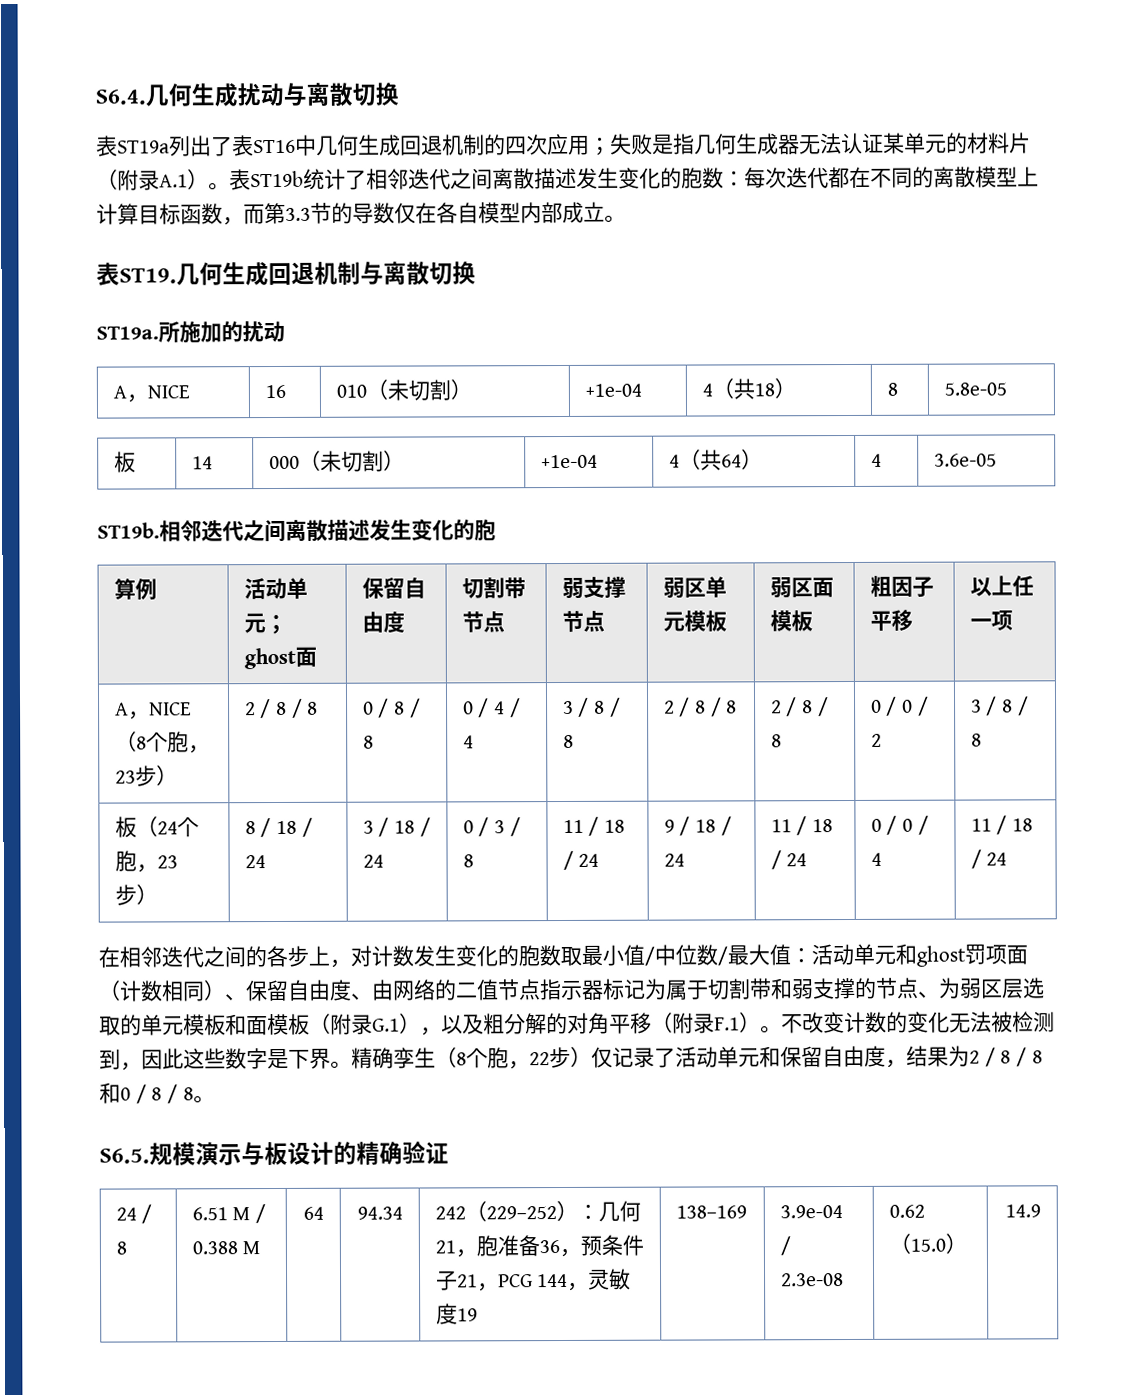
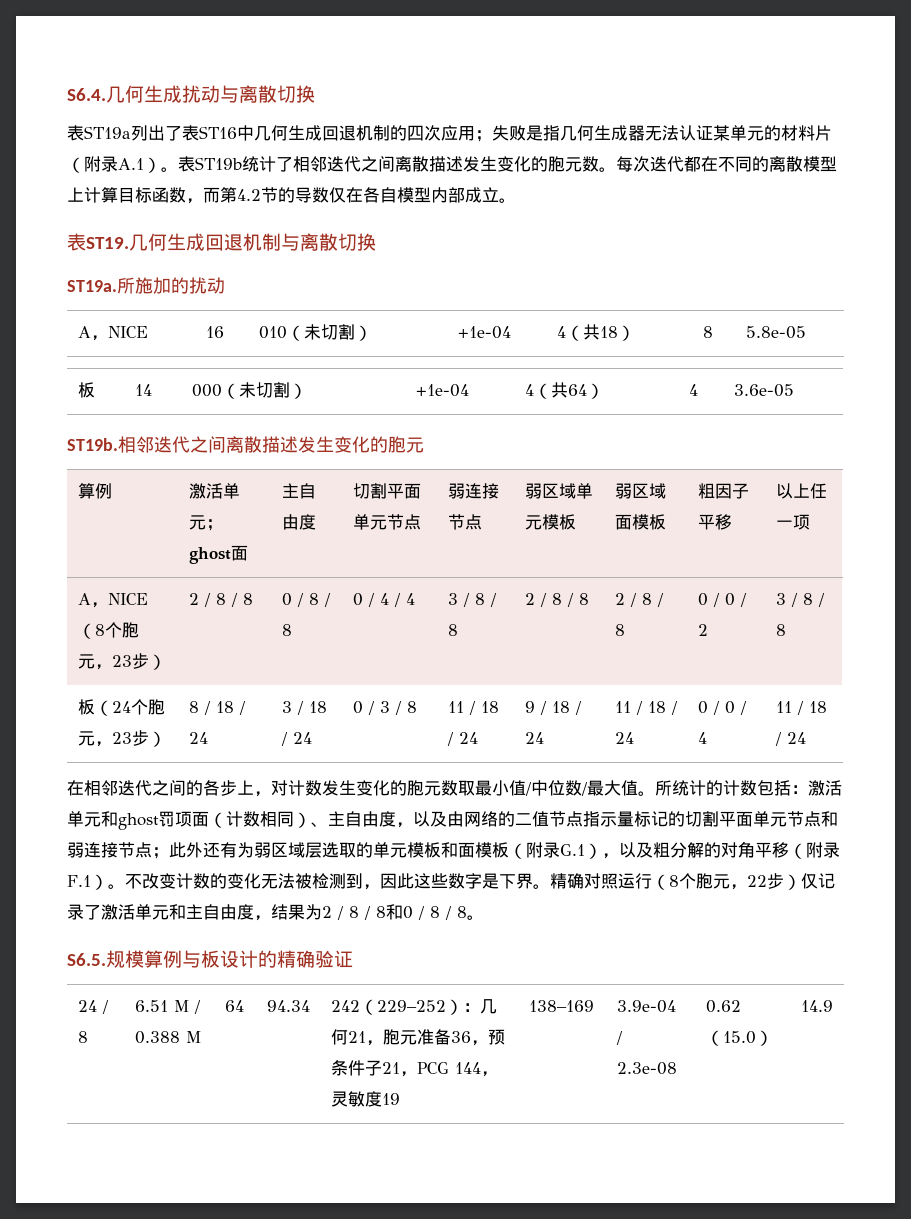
[702,167,745,189] 数： -> [565,156,616,172] 元数。
[285,207,311,221] 3.3 -> [237,189,261,201] 4.2
(496, 530) none -> [406,437,424,453] 元
[243,577,287,600] 活动 -> [188,483,223,499] 激活
[361,577,405,599] 保留 -> [281,483,299,498] 主
[503,577,526,599] [461,611,505,633] [561,576,626,600] 带节点 | 弱支撑 -> [386,483,421,499] [352,514,421,530] [447,483,499,499] 平面单元节点 | 弱连接
(706, 587) none -> [558,483,576,499] 域
(813, 587) none -> [648,483,666,499] 域
(189, 742) none -> [77,654,95,669] 元
(137, 861) none -> [77,731,95,746] 元
(540, 956) none -> [424,781,441,796] 元
[790,943,854,966] ：活动 -> [638,780,842,796] 。所统计的计数包括：激活
[245,979,373,1002] 保留自由度、 -> [328,811,447,828] 主自由度，以及
[581,977,1003,1001] 器标记为属于切割带和弱支撑的节点、为弱区 -> [617,811,838,827] [67,842,305,859] 量标记的切割平面单元节点和弱连接节点；此外还有为弱区域
[393,1047,509,1069] 孪生（8个胞 -> [583,873,730,890] 对照运行（8个胞元
[675,1046,823,1068] 活动单元和保留 -> [101,904,203,920] 激活单元和主
[195,1142,242,1166] 演示 -> [144,950,182,968] 算例
(498, 1246) none -> [399,1030,417,1045] 元

